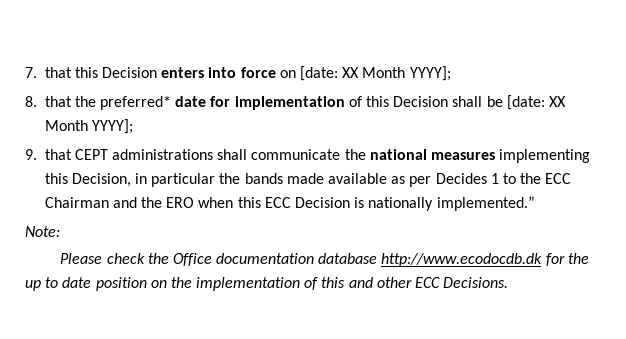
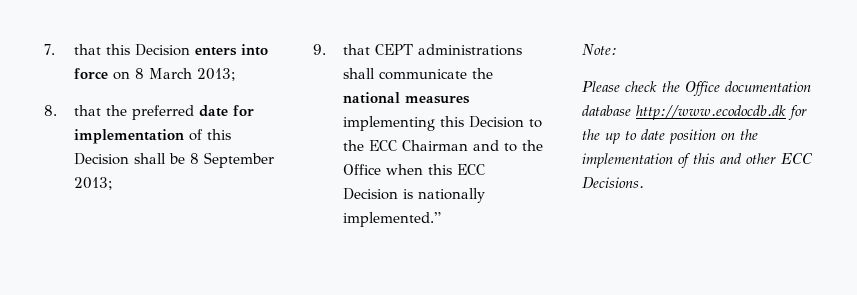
[300,66,451,81] [date: XX Month YYYY]; -> [134,68,236,81] 8 March 2013;
[100,96,172,110] preferred* -> [131,105,194,120] preferred
[506,95,566,110] [44,119,133,134] [date: XX Month YYYY]; -> [189,152,274,168] [73,177,113,190] 8 September 2013;
[71,173,499,187] Decision, in particular the bands made available as per Decides 1 -> [468,116,524,128] Decision
[141,197,195,208] the ERO -> [503,140,543,152] [342,164,381,175] to the Office

